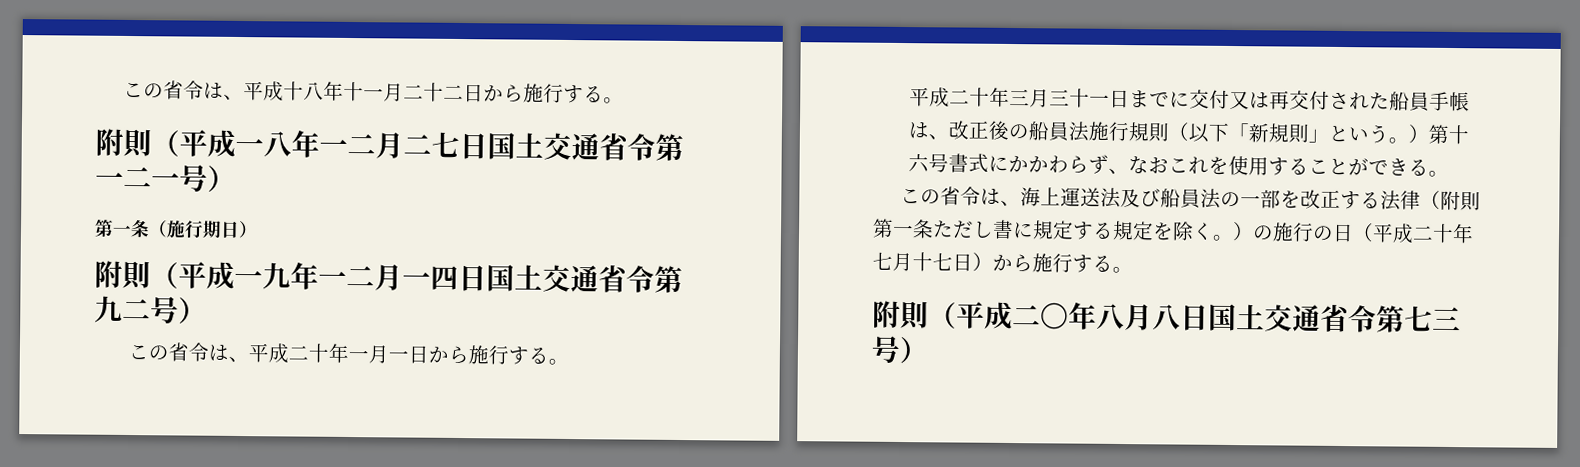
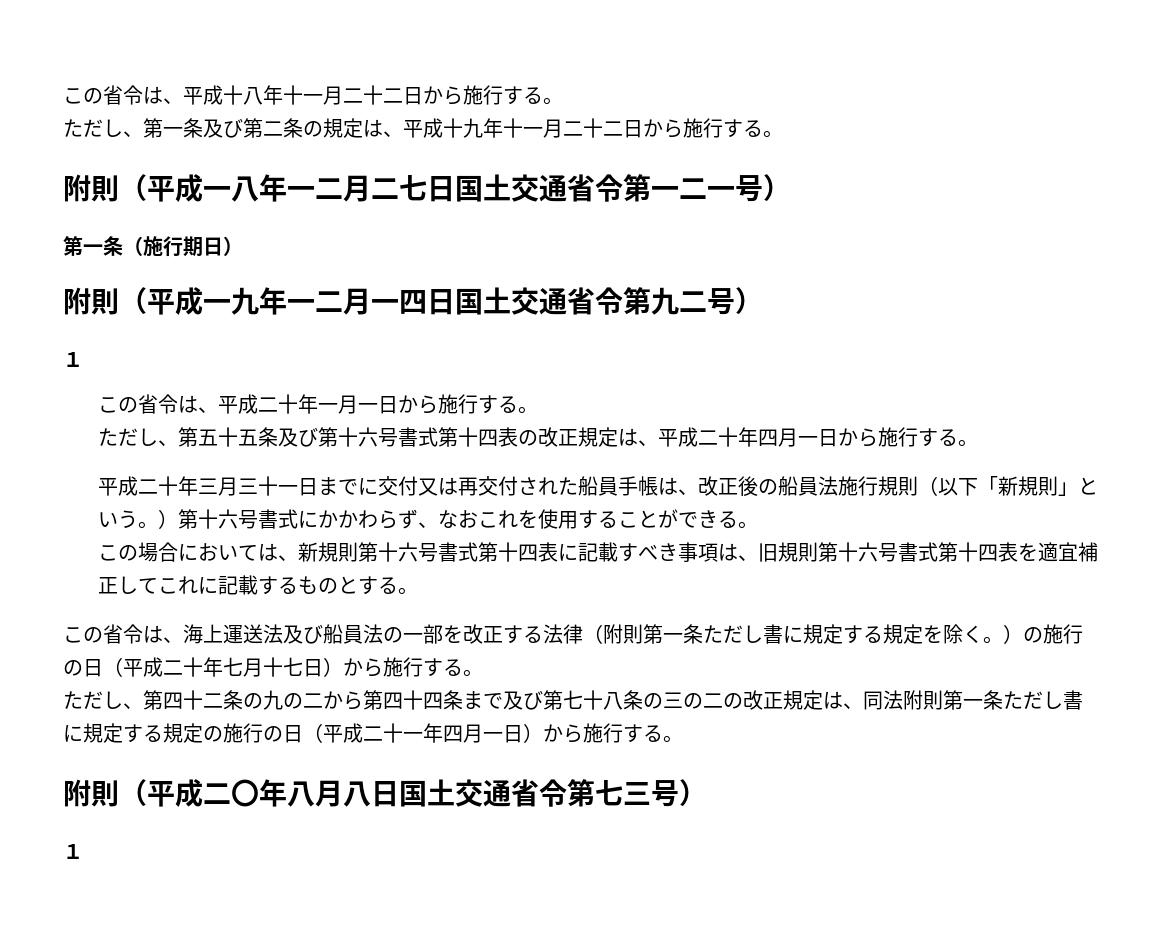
(625, 100) none -> [63,118,783,138] // ただし、第一条及び第二条の規定は、平成十九年十一月二十二日から施行する。
(207, 310) none -> [63,352,83,367] // １
(569, 361) none -> [98,427,979,447] // ただし、第五十五条及び第十六号書式第十四表の改正規定は、平成二十年四月一日から施行する。
(1449, 173) none -> [98,542,1099,562] [98,575,419,595] // この場合においては、新規則第十六号書式第十四表に記載すべき事項は、旧規則第十六号書式第十四表を適宜補正してこれに記載するものとする。
(1133, 270) none -> [63,690,1083,710] [63,723,683,743] // ただし、第四十二条の九の二から第四十四条まで及び第七十八条の三の二の改正規定は、同法附則第一条ただし書に規定する規定の施行の日（平成二十一年四月一日）から施行する。
(929, 350) none -> [63,844,83,859] // １

